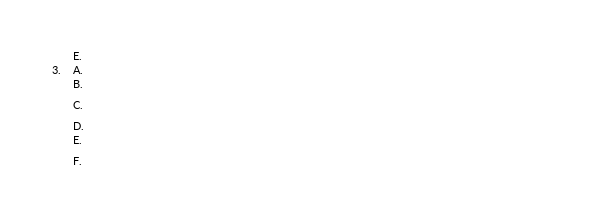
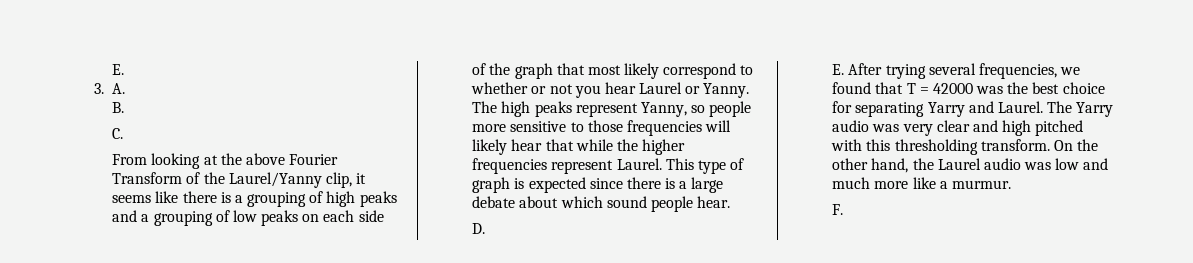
[73,122,85,130] [73,136,83,144] D. // E. -> [112,153,339,169] [112,172,367,188] [112,191,397,207] [112,210,384,226] [472,63,754,79] [471,82,750,98] [472,101,752,117] [472,120,732,136] [472,139,686,155] [472,158,745,174] [472,177,724,193] [472,196,731,212] [472,223,486,234] [832,63,1081,79] [832,82,1105,94] [832,101,1114,117] [832,120,1084,136] [831,139,1099,155] [832,158,1109,173] [832,177,1011,189] From looking at the above Fourier Transform of the Laurel/Yanny clip, it seems like there is a grouping of high peaks and a grouping of low peaks on each side of the graph that most likely correspond to whether or not you hear Laurel or Yanny. The high peaks represent Yanny, so people more sensitive to those frequencies will likely hear that while the higher frequencies represent Laurel. This type of graph is expected since there is a large debate about which sound people hear. // D. // E. After trying several frequencies, we found that T = 42000 was the best choice for separating Yarry and Laurel. The Yarry audio was very clear and high pitched with this thresholding transform. On the other hand, the Laurel audio was low and much more like a murmur.

